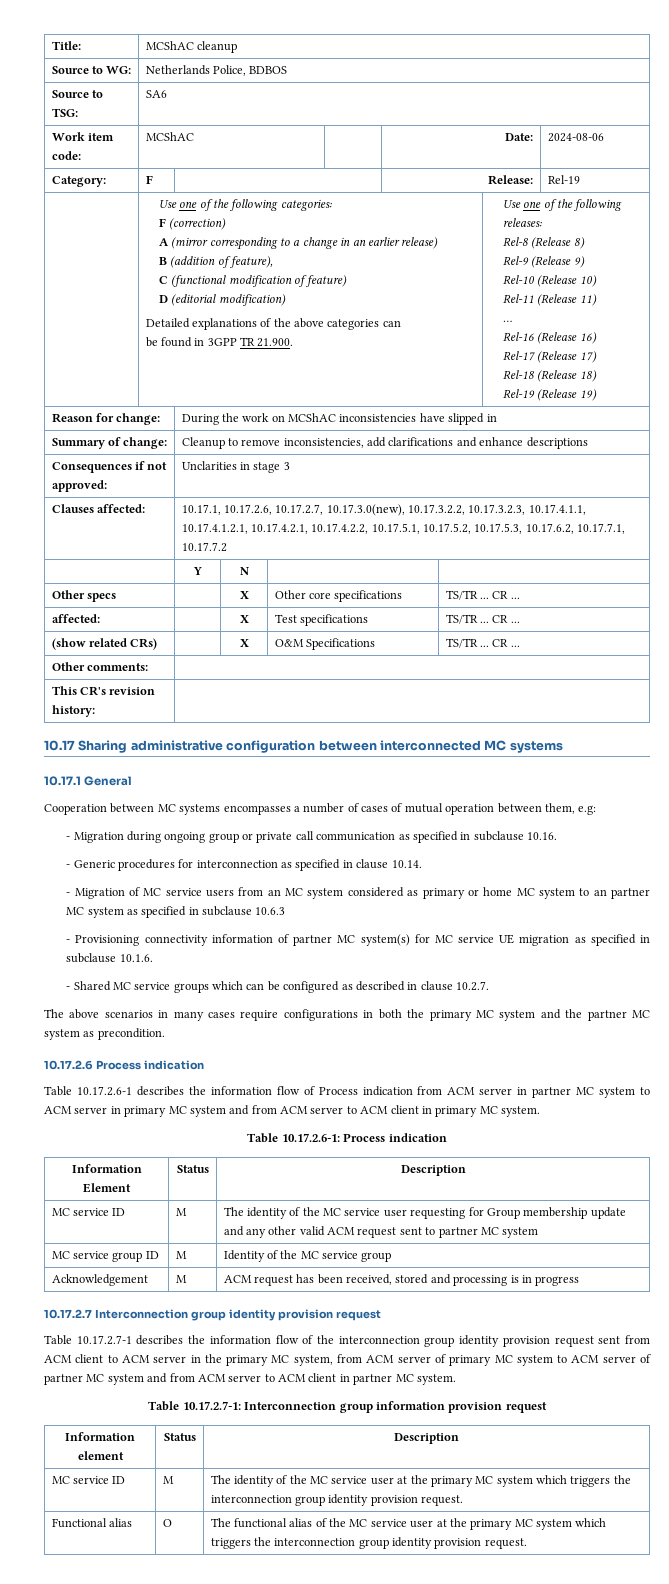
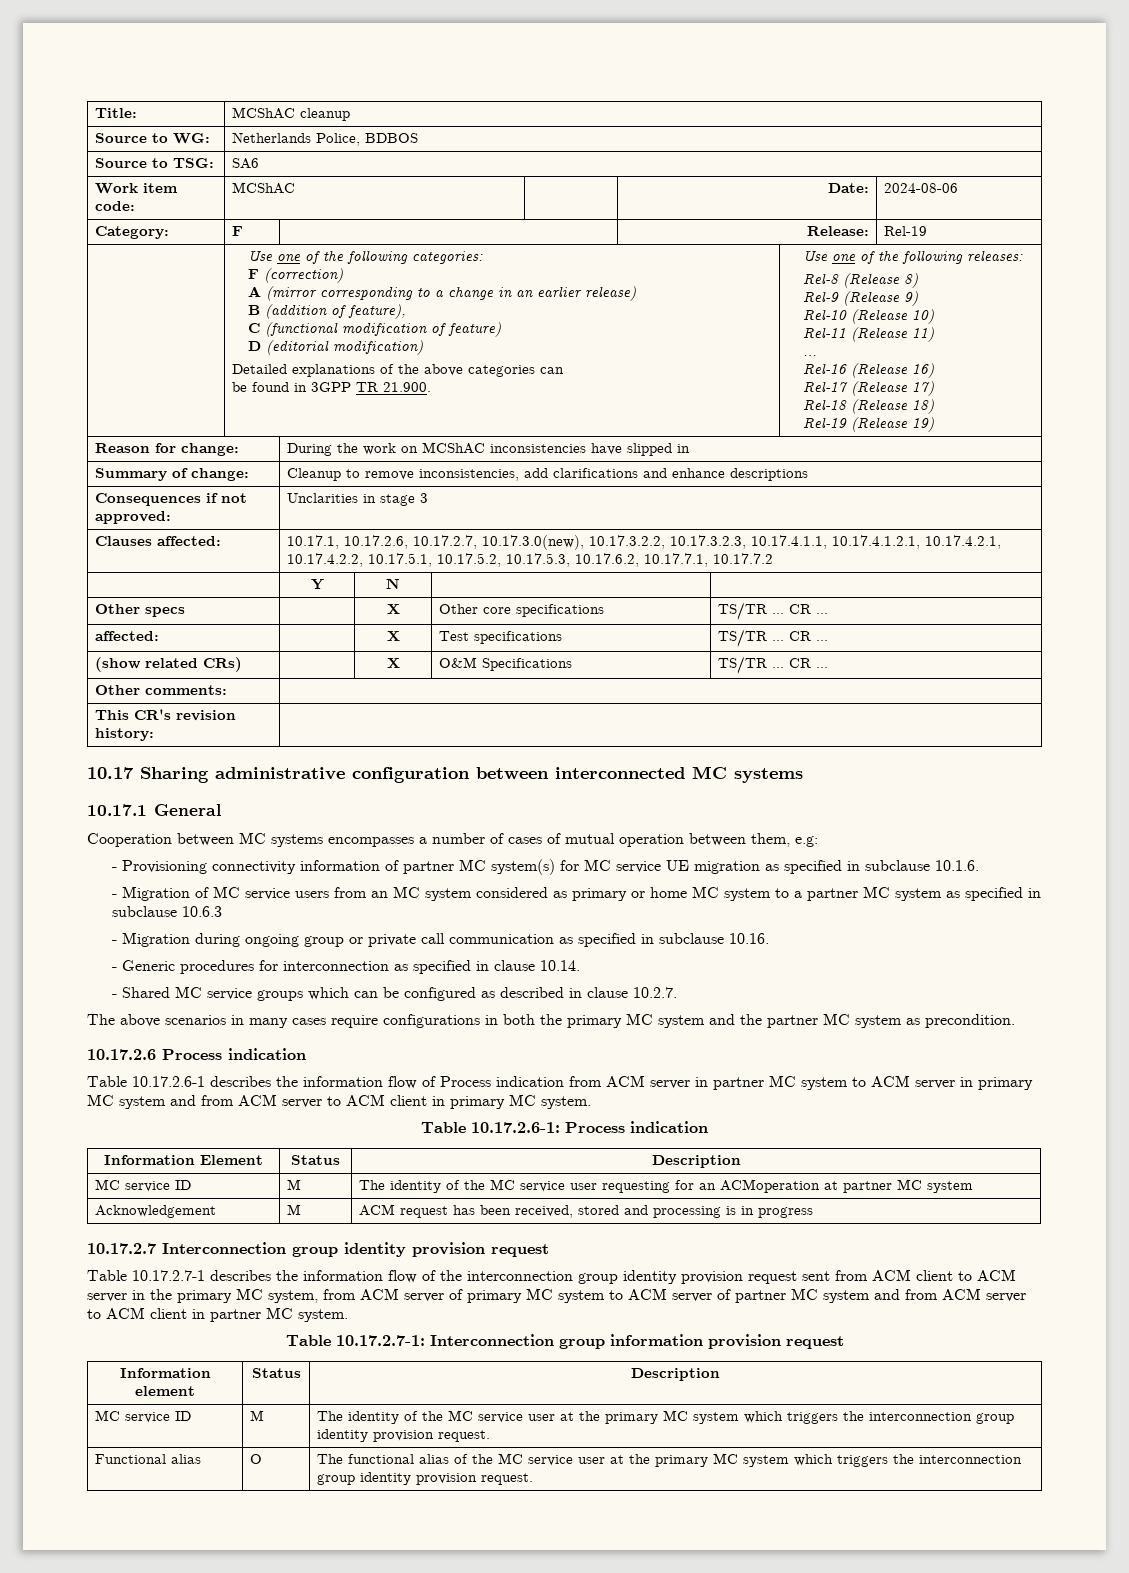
(597, 810) none -> [112,859,980,875] [112,886,1042,901] [112,906,223,917] // - Provisioning connectivity information of partner MC system(s) for MC service UE migration as specified in subclause 10.1.6. // - Migration of MC service users from an MC system considered as primary or home MC system to a partner MC system as specified in subclause 10.6.3
[66,887,651,899] [66,906,286,918] [66,934,650,946] [66,953,153,963] // - Migration of MC service users from an MC system considered as primary or home MC system to an partner MC system as specified in subclause 10.6.3 // - Provisioning connectivity information of partner MC system(s) for MC service UE migration as specified in subclause 10.1.6. -> (581, 965) none
[486,1207,626,1219] [223,1226,539,1238] [51,1251,159,1262] [175,1251,187,1259] [223,1250,392,1262] Group membership update and any other valid ACM request sent to partner MC system // MC service group ID | M | Identity of the MC service group -> [699,1179,974,1193] an ACMoperation at partner MC system

